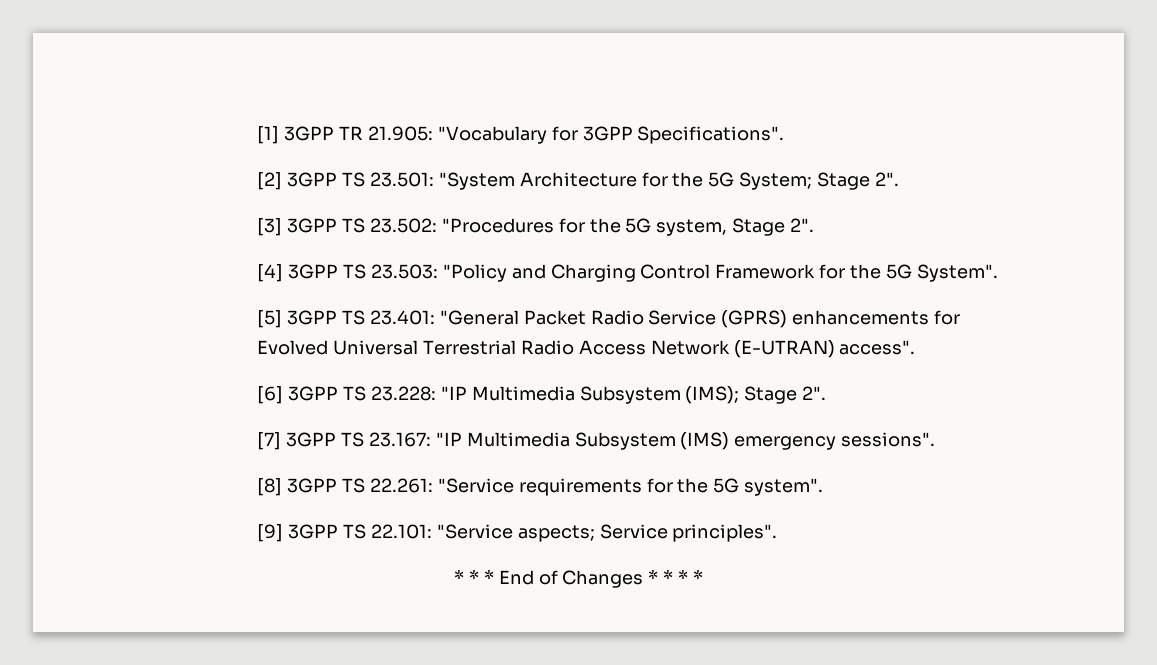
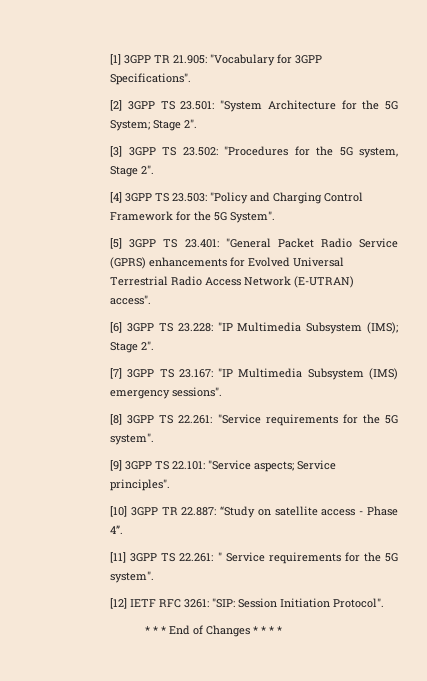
(778, 533) none -> [110,506,398,518] [110,525,124,534] [110,552,398,564] [110,571,155,583] [110,598,385,609] // [10] 3GPP TR 22.887: “Study on satellite access - Phase 4”. // [11] 3GPP TS 22.261: " Service requirements for the 5G system". // [12] IETF RFC 3261: "SIP: Session Initiation Protocol".

